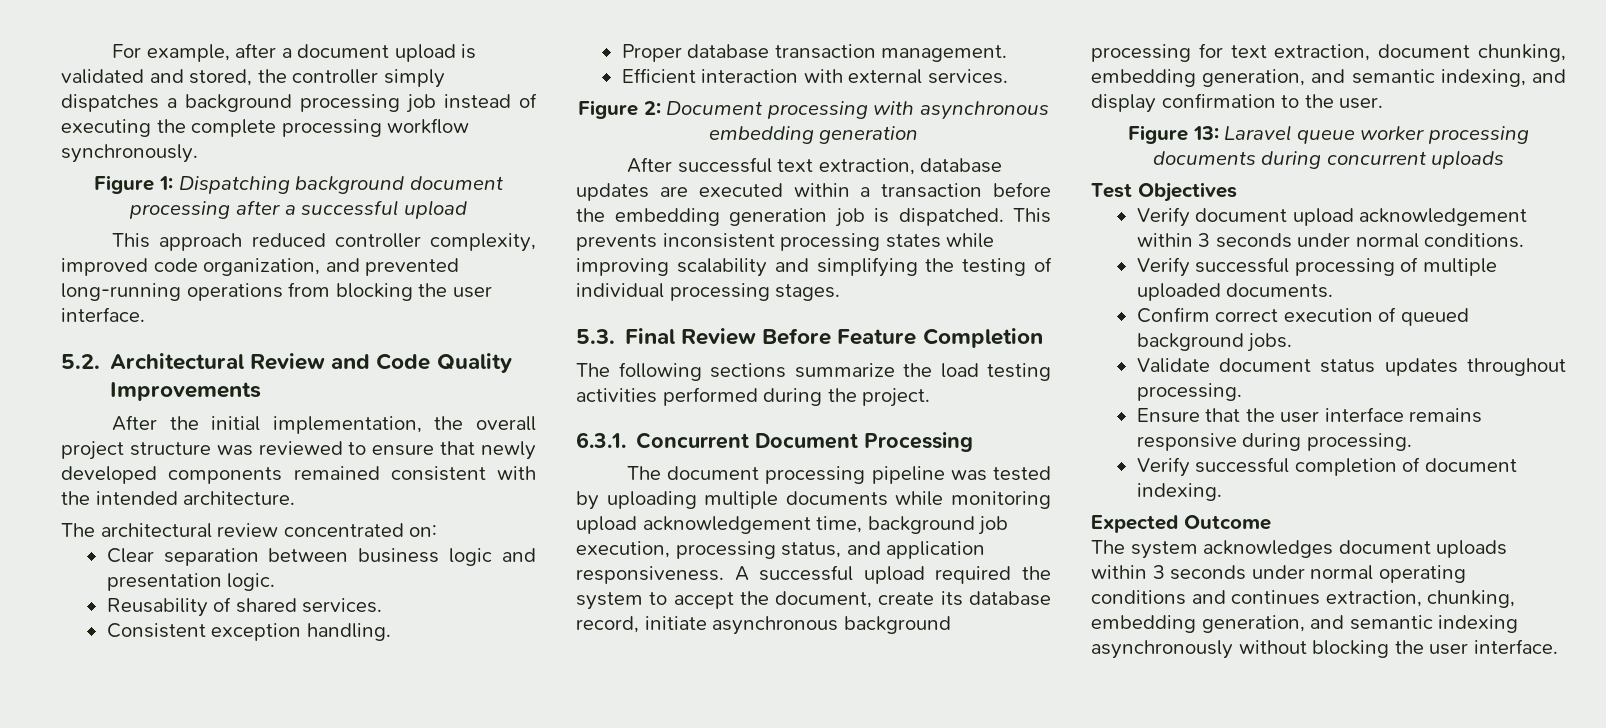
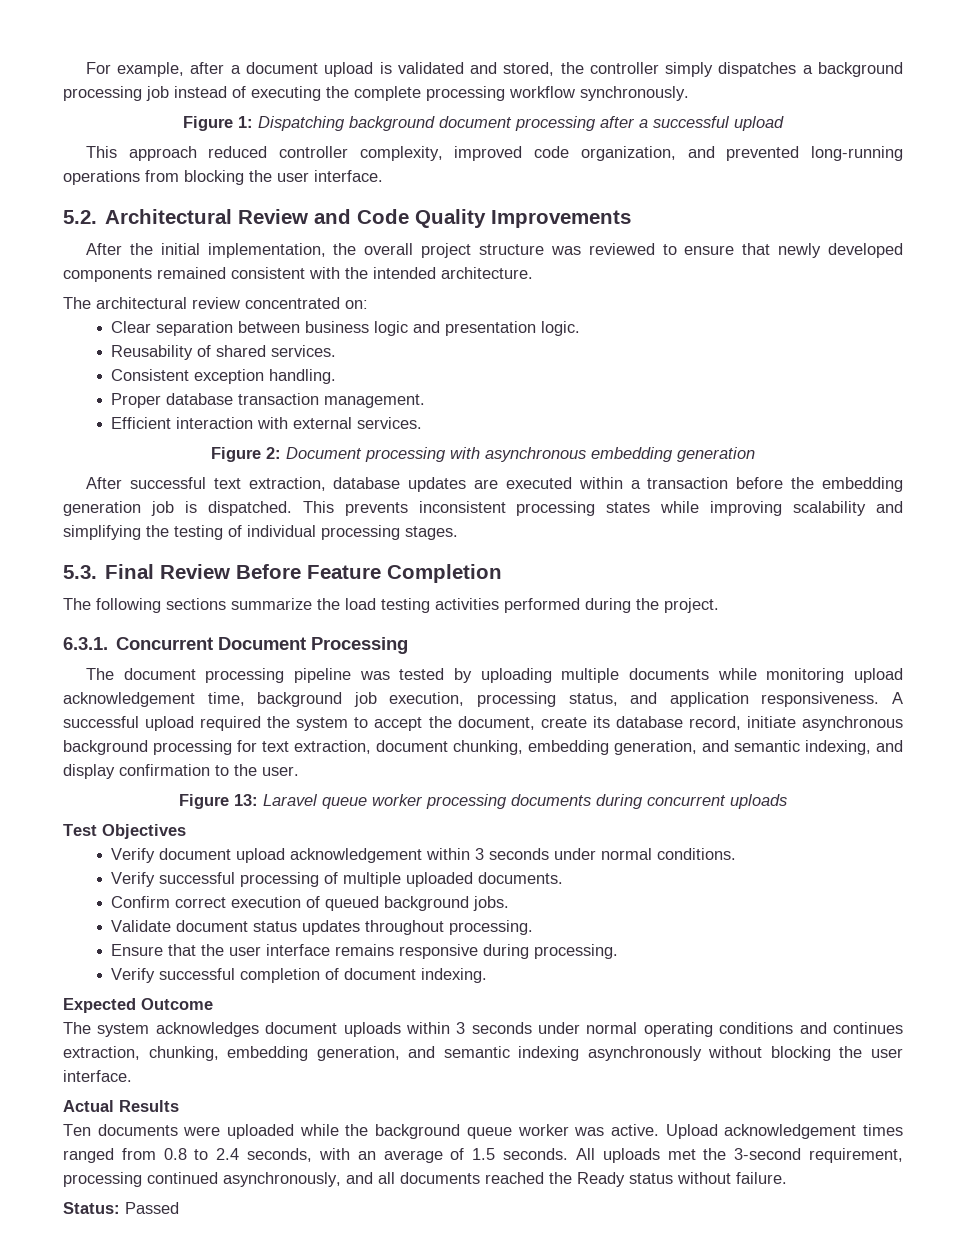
(1558, 646) none -> [63,1100,179,1112] [63,1124,904,1139] [63,1148,904,1163] [63,1172,787,1187] [63,1202,179,1214] // Actual Results // Ten documents were uploaded while the background queue worker was active. Upload acknowledgement times ranged from 0.8 to 2.4 seconds, with an average of 1.5 seconds. All uploads met the 3-second requirement, processing continued asynchronously, and all documents reached the Ready status without failure. // Status: Passed

